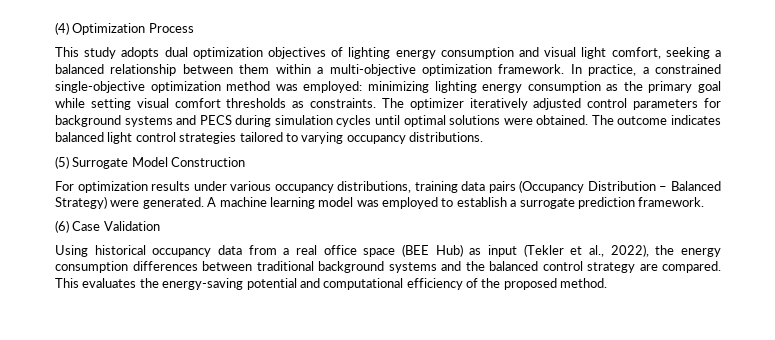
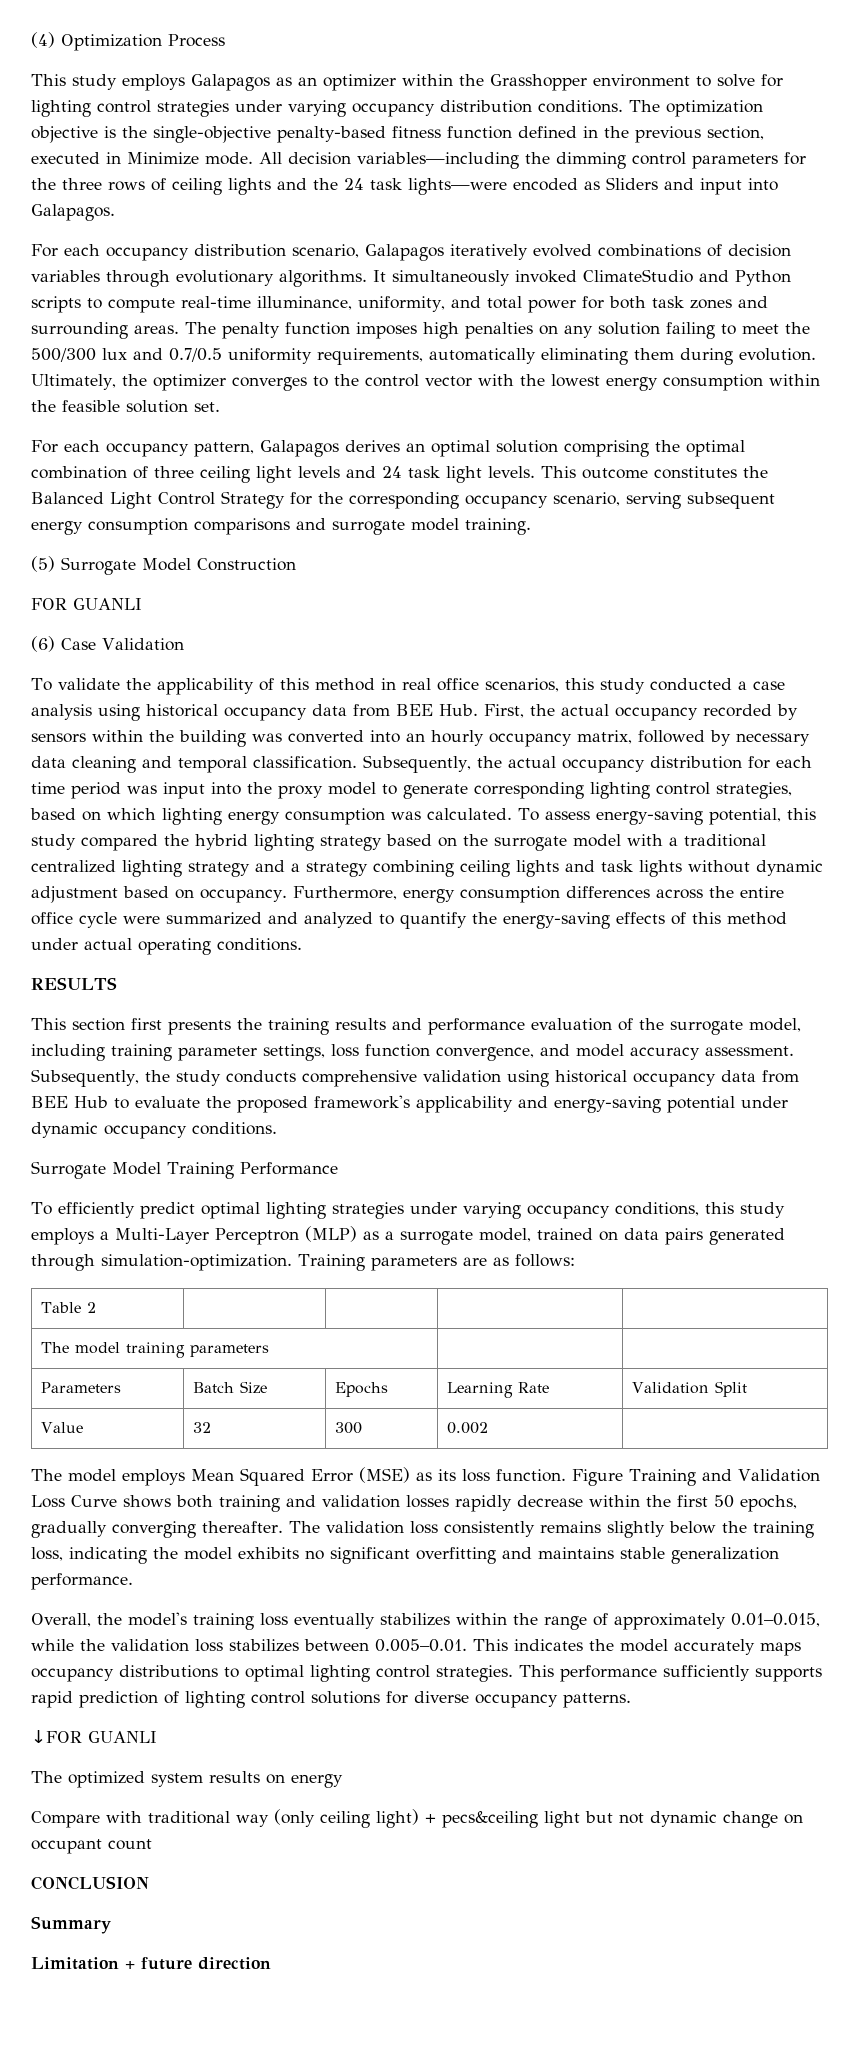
[121,47,722,59] [55,64,721,76] [55,81,722,93] [55,98,721,110] [55,115,721,127] [55,132,483,144] [55,156,246,169] [55,180,722,193] [55,196,705,209] [55,220,160,233] [55,244,721,257] [55,261,721,273] [55,278,608,290] adopts dual optimization objectives of lighting energy consumption and visual light comfort, seeking a balanced relationship between them within a multi-objective optimization framework. In practice, a constrained single-objective optimization method was employed: minimizing lighting energy consumption as the primary goal while setting visual comfort thresholds as constraints. The optimizer iteratively adjusted control parameters for background systems and PECS during simulation cycles until optimal solutions were obtained. The outcome indicates balanced light control strategies tailored to varying occupancy distributions. // (5) Surrogate Model Construction // For optimization results under various occupancy distributions, training data pairs (Occupancy Distribution – Balanced Strategy) were generated. A machine learning model was employed to establish a surrogate prediction framework. // (6) Case Validation // Using historical occupancy data from a real office space (BEE Hub) as input (Tekler et al., 2022), the energy consumption differences between traditional background systems and the balanced control strategy are compared. This evaluates the energy-saving potential and computational efficiency of the proposed method. -> [122,74,783,91] [31,100,763,117] [31,126,764,143] [31,152,806,169] [31,177,778,195] [31,204,115,221] [31,244,791,261] [31,269,791,287] [31,296,768,313] [31,322,810,339] [31,348,816,365] [31,374,820,391] [31,400,220,413] [31,440,745,457] [31,466,768,483] [31,491,775,509] [31,518,531,535] [31,556,296,575] [31,598,142,610] [31,636,184,652] [31,678,785,695] [31,704,798,721] [31,730,810,747] [31,755,812,773] [31,782,792,799] [30,808,816,825] [31,834,766,851] [31,860,823,877] [31,886,784,903] [31,912,787,929] [31,938,302,955] [31,977,117,990] [31,1018,801,1035] [31,1044,794,1061] [31,1069,799,1087] [31,1095,788,1113] [31,1122,277,1139] [31,1161,338,1179] [31,1202,785,1219] [31,1226,785,1245] [31,1254,575,1271] [40,1302,96,1313] [40,1342,269,1358] [40,1382,121,1393] [192,1381,267,1394] [334,1382,388,1397] [446,1382,549,1398] [631,1381,747,1397] [40,1422,83,1433] [192,1422,211,1433] [334,1422,362,1434] [446,1422,488,1434] [31,1467,820,1486] [31,1495,797,1512] [31,1521,814,1538] [31,1547,779,1564] [31,1573,133,1590] [31,1612,820,1630] [31,1639,801,1656] [31,1665,822,1682] [31,1691,631,1708] [31,1730,157,1743] [31,1771,343,1788] [31,1809,803,1828] [31,1839,152,1854] [31,1876,149,1890] [31,1916,111,1934] [31,1957,271,1970] employs Galapagos as an optimizer within the Grasshopper environment to solve for lighting control strategies under varying occupancy distribution conditions. The optimization objective is the single-objective penalty-based fitness function defined in the previous section, executed in Minimize mode. All decision variables—including the dimming control parameters for the three rows of ceiling lights and the 24 task lights—were encoded as Sliders and input into Galapagos. // For each occupancy distribution scenario, Galapagos iteratively evolved combinations of decision variables through evolutionary algorithms. It simultaneously invoked ClimateStudio and Python scripts to compute real-time illuminance, uniformity, and total power for both task zones and surrounding areas. The penalty function imposes high penalties on any solution failing to meet the 500/300 lux and 0.7/0.5 uniformity requirements, automatically eliminating them during evolution. Ultimately, the optimizer converges to the control vector with the lowest energy consumption within the feasible solution set. // For each occupancy pattern, Galapagos derives an optimal solution comprising the optimal combination of three ceiling light levels and 24 task light levels. This outcome constitutes the Balanced Light Control Strategy for the corresponding occupancy scenario, serving subsequent energy consumption comparisons and surrogate model training. // (5) Surrogate Model Construction // FOR GUANLI // (6) Case Validation // To validate the applicability of this method in real office scenarios, this study conducted a case analysis using historical occupancy data from BEE Hub. First, the actual occupancy recorded by sensors within the building was converted into an hourly occupancy matrix, followed by necessary data cleaning and temporal classification. Subsequently, the actual occupancy distribution for each time period was input into the proxy model to generate corresponding lighting control strategies, based on which lighting energy consumption was calculated. To assess energy-saving potential, this study compared the hybrid lighting strategy based on the surrogate model with a traditional centralized lighting strategy and a strategy combining ceiling lights and task lights without dynamic adjustment based on occupancy. Furthermore, energy consumption differences across the entire office cycle were summarized and analyzed to quantify the energy-saving effects of this method under actual operating conditions. // RESULTS // This section first presents the training results and performance evaluation of the surrogate model, including training parameter settings, loss function convergence, and model accuracy assessment. Subsequently, the study conducts comprehensive validation using historical occupancy data from BEE Hub to evaluate the proposed framework's applicability and energy-saving potential under dynamic occupancy conditions. // Surrogate Model Training Performance // To efficiently predict optimal lighting strategies under varying occupancy conditions, this study employs a Multi-Layer Perceptron (MLP) as a surrogate model, trained on data pairs generated through simulation-optimization. Training parameters are as follows: // Table 2 | | | | // The model training parameters | | // Parameters | Batch Size | Epochs | Learning Rate | Validation Split // Value | 32 | 300 | 0.002 | // The model employs Mean Squared Error (MSE) as its loss function. Figure Training and Validation Loss Curve shows both training and validation losses rapidly decrease within the first 50 epochs, gradually converging thereafter. The validation loss consistently remains slightly below the training loss, indicating the model exhibits no significant overfitting and maintains stable generalization performance. // Overall, the model's training loss eventually stabilizes within the range of approximately 0.01–0.015, while the validation loss stabilizes between 0.005–0.01. This indicates the model accurately maps occupancy distributions to optimal lighting control strategies. This performance sufficiently supports rapid prediction of lighting control solutions for diverse occupancy patterns. // ↓FOR GUANLI // The optimized system results on energy // Compare with traditional way (only ceiling light) + pecs&ceiling light but not dynamic change on occupant count // CONCLUSION // Summary // Limitation + future direction

